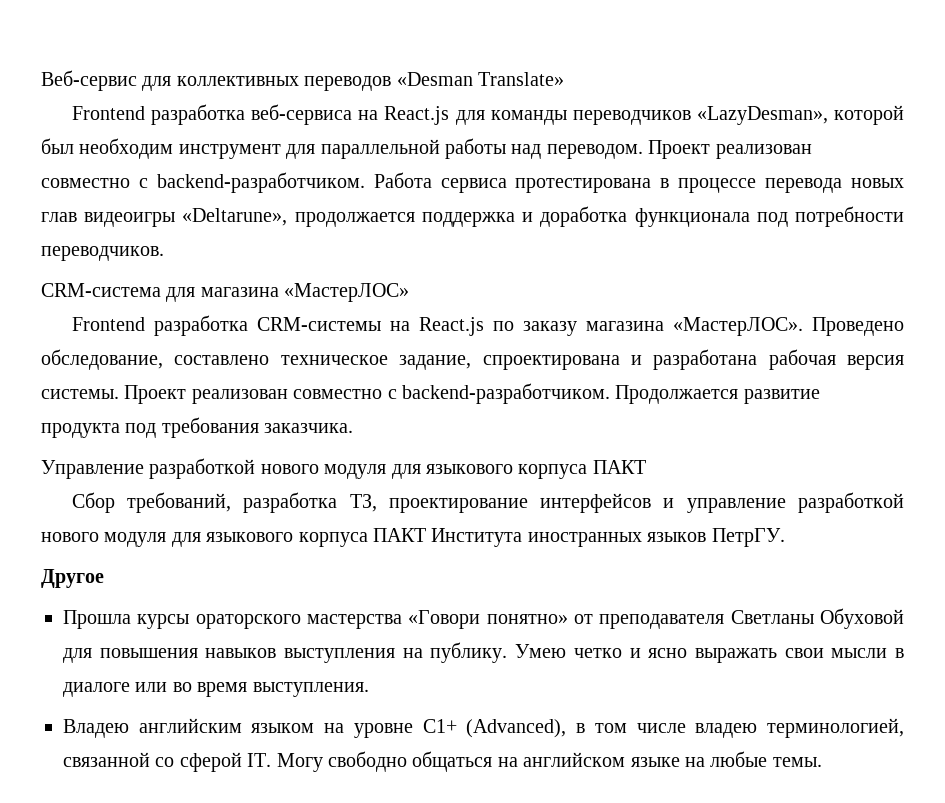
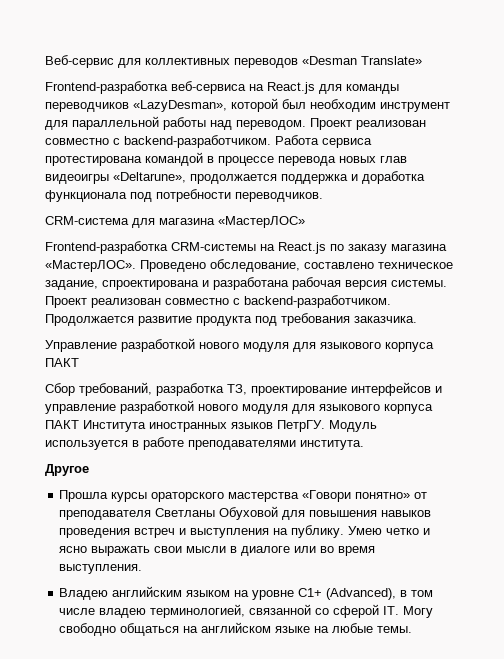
[71,104,246,125] Frontend разработка -> [45,81,168,94] Frontend-разработка
(652, 185) none -> [145,152,203,166] командой
[71,315,248,336] Frontend разработка -> [45,241,168,254] Frontend-разработка
(785, 537) none -> [329,420,377,432] [45,437,364,450] Модуль используется в работе преподавателями института.
(277, 653) none -> [59,528,187,538] проведения встреч и

